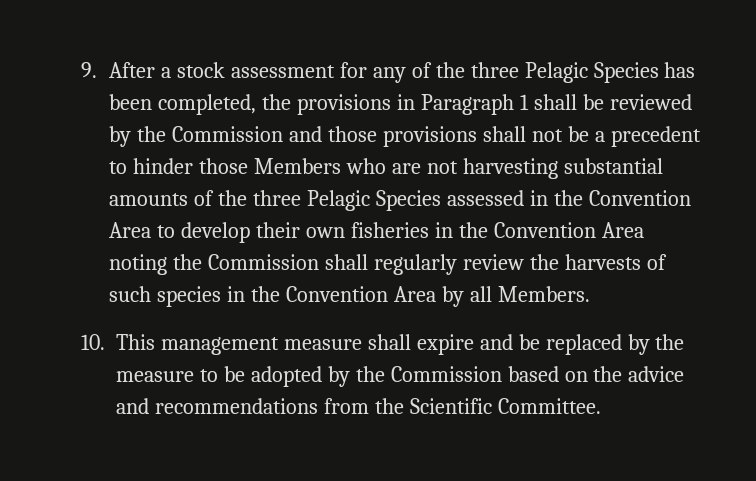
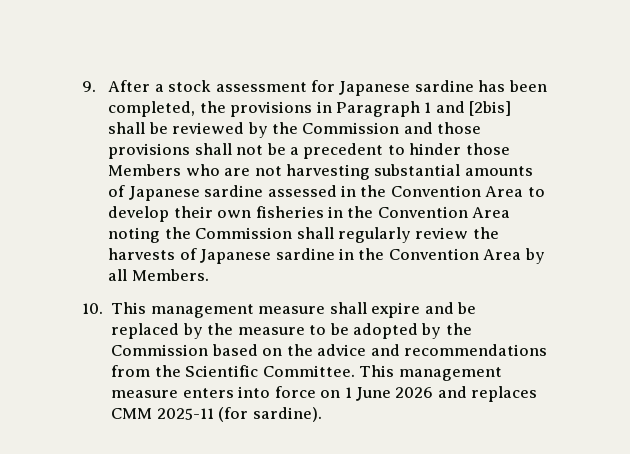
[372,62,659,83] any of the three Pelagic Species -> [339,80,474,96] Japanese sardine
(529, 102) none -> [435,101,512,116] and [2bis]
[218,190,441,211] the three Pelagic Species -> [128,185,264,201] Japanese sardine
[109,286,222,307] such species -> [200,248,335,264] Japanese sardine
(601, 406) none -> [359,365,502,381] [111,386,538,402] [111,407,322,422] This management measure enters into force on 1 June 2026 and replaces CMM 2025-11 (for sardine).

